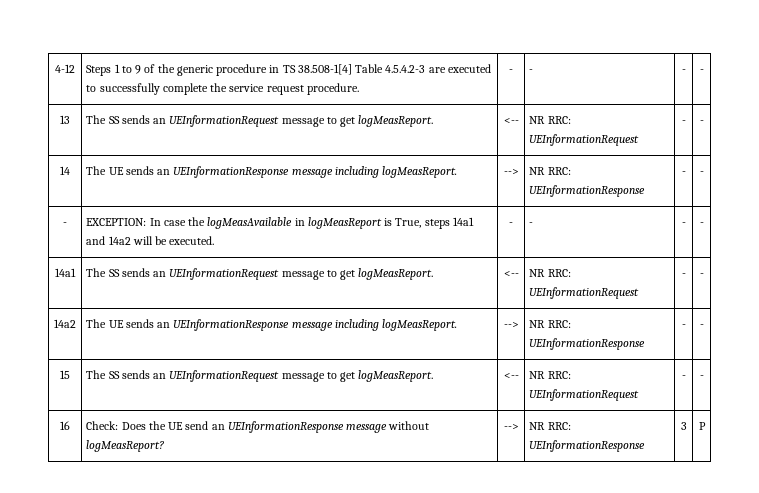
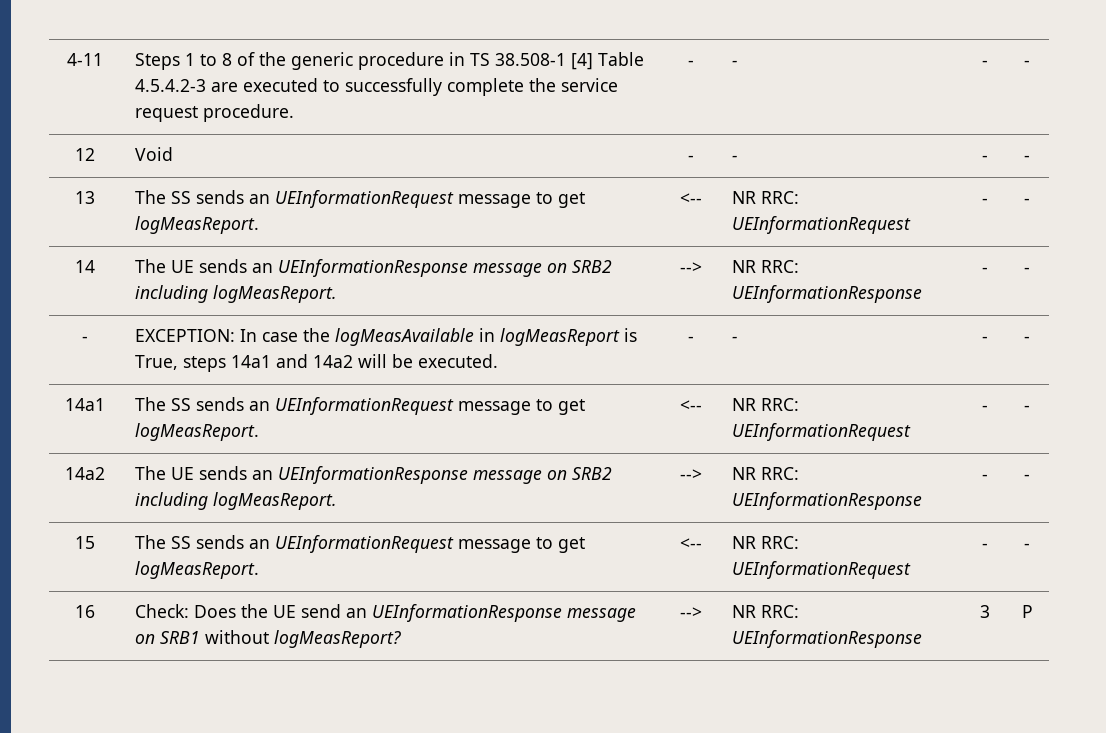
[55,64,75,73] 4-12 -> [67,53,103,66] 4-11
[135,65,142,74] 9 -> [222,53,233,66] 8
[297,64,352,75] 38.508-1[4] -> [495,53,594,70] 38.508-1 [4]
(704, 71) none -> [75,148,95,161] [135,147,174,161] [688,155,694,161] [732,155,738,161] [981,155,988,161] [1024,155,1030,161] // 12 | Void | - | - | - | -
(333, 173) none -> [547,260,613,273] on SRB2
(333, 326) none -> [547,467,613,480] on SRB2
(388, 428) none -> [135,631,201,644] on SRB1

